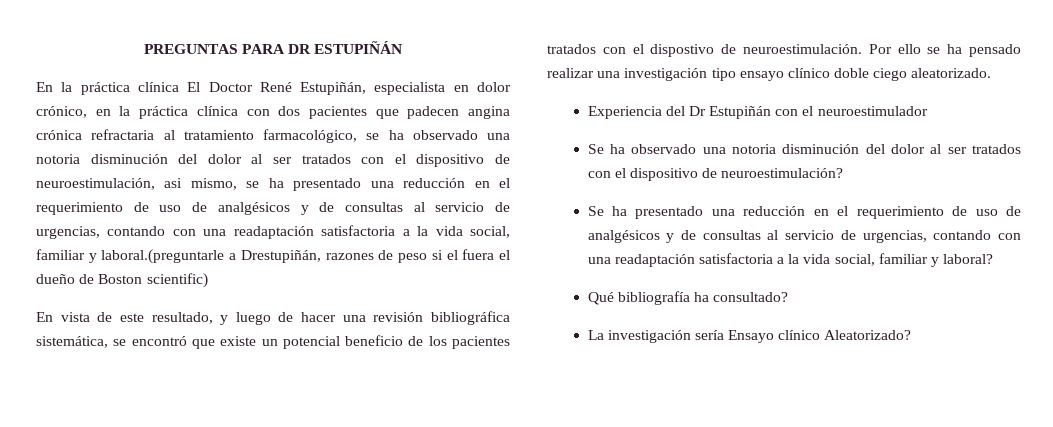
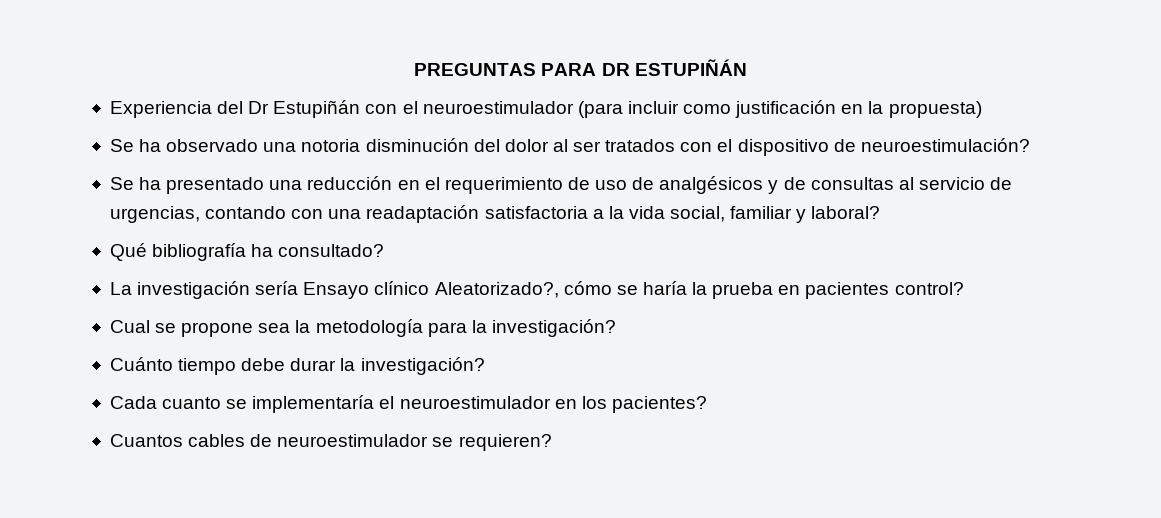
[36,82,512,95] [36,106,510,119] [36,129,510,143] [36,154,511,167] [36,178,511,191] [36,202,510,215] [36,225,511,239] [36,249,511,264] [36,273,208,288] [36,311,510,325] [36,335,511,349] [547,44,1021,57] [547,68,992,81] // En la práctica clínica El Doctor René Estupiñán, especialista en dolor crónico, en la práctica clínica con dos pacientes que padecen angina crónica refractaria al tratamiento farmacológico, se ha observado una notoria disminución del dolor al ser tratados con el dispositivo de neuroestimulación, asi mismo, se ha presentado una reducción en el requerimiento de uso de analgésicos y de consultas al servicio de urgencias, contando con una readaptación satisfactoria a la vida social, familiar y laboral.(preguntarle a Drestupiñán, razones de peso si el fuera el dueño de Boston scientific) // En vista de este resultado, y luego de hacer una revisión bibliográfica sistemática, se encontró que existe un potencial beneficio de los pacientes tratados con el dispostivo de neuroestimulación. Por ello se ha pensado realizar una investigación tipo ensayo clínico doble ciego aleatorizado. -> (747, 67) none
(928, 111) none -> [577,100,982,118] (para incluir como justificación en la propuesta)
[824,330,912,340] Aleatorizado? -> [434,281,964,299] [109,319,616,337] [109,357,485,375] [109,395,707,413] [109,434,552,451] Aleatorizado?, cómo se haría la prueba en pacientes control? // Cual se propone sea la metodología para la investigación? // Cuánto tiempo debe durar la investigación? // Cada cuanto se implementaría el neuroestimulador en los pacientes? // Cuantos cables de neuroestimulador se requieren?

